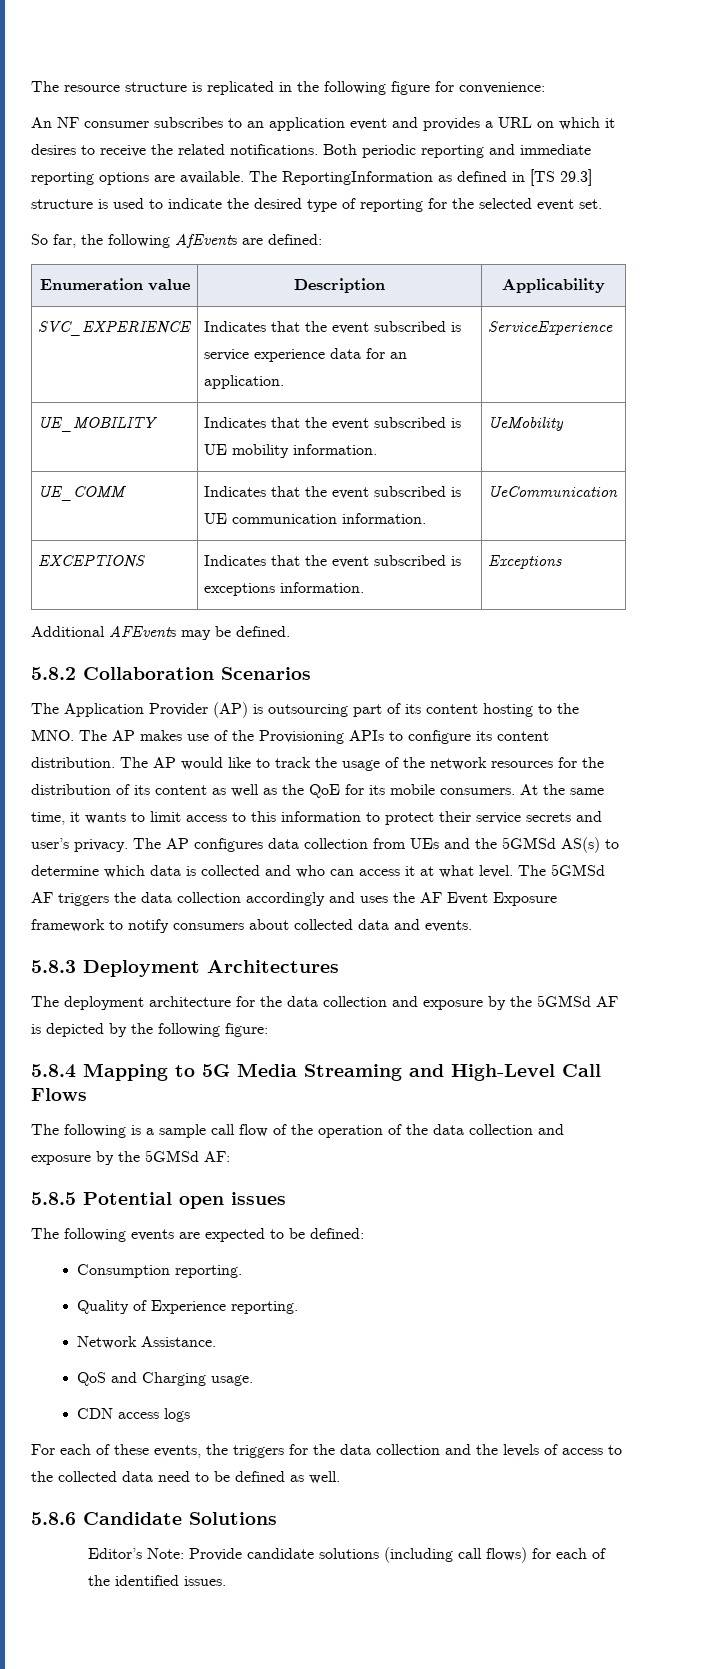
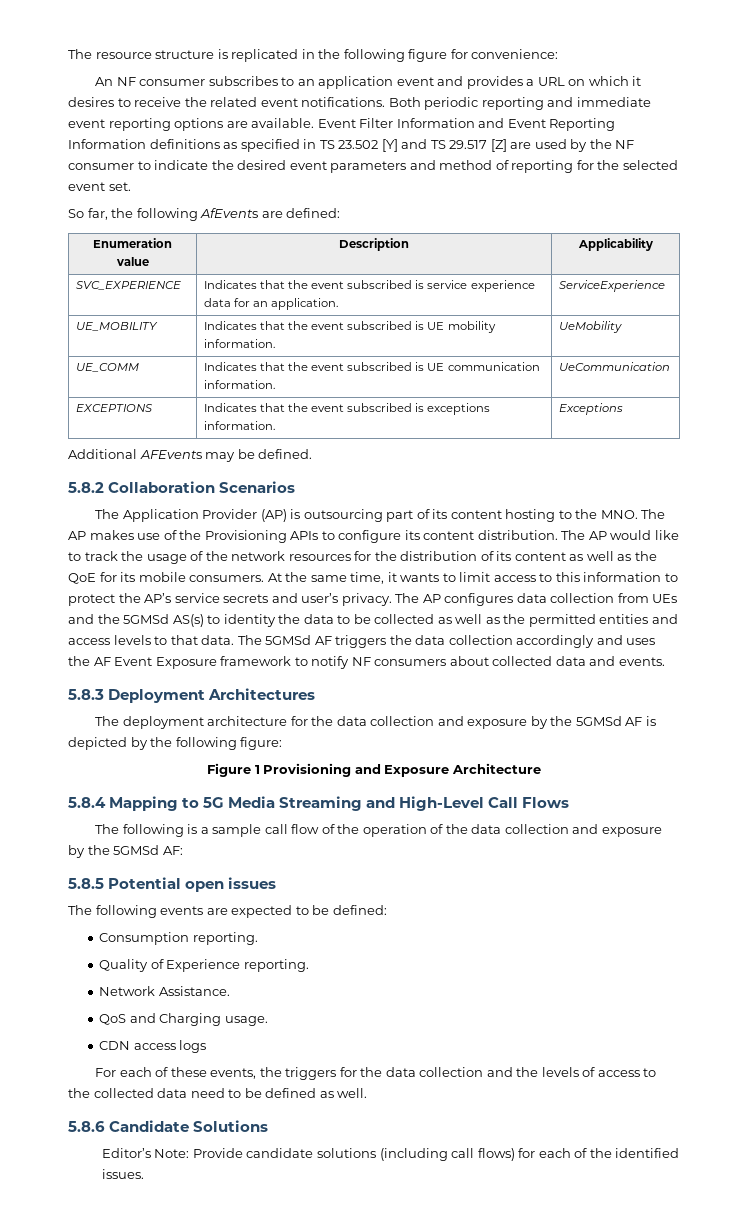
(225, 149) none -> [260,98,298,107] event
(591, 149) none -> [68,119,105,128] event
[249,169,592,186] [31,198,337,212] The ReportingInformation as defined in [TS 29.3] structure is used to indicate the desired type -> [317,118,616,131] [68,139,635,152] [68,160,493,173] Event Filter Information and Event Reporting Information definitions as specified in TS 23.502 [Y] and TS 29.517 [Z] are used by the NF consumer to indicate the desired event parameters and method
[439,811,471,822] their -> [118,593,172,603] the AP’s
[31,865,513,878] determine which data is collected and who can access it at what level. -> [223,614,678,627] [68,635,235,645] identity the data to be collected as well as the permitted entities and access levels to that data.
(169, 926) none -> [351,657,371,666] NF
(268, 1030) none -> [207,763,541,777] // Figure 1 Provisioning and Exposure Architecture

